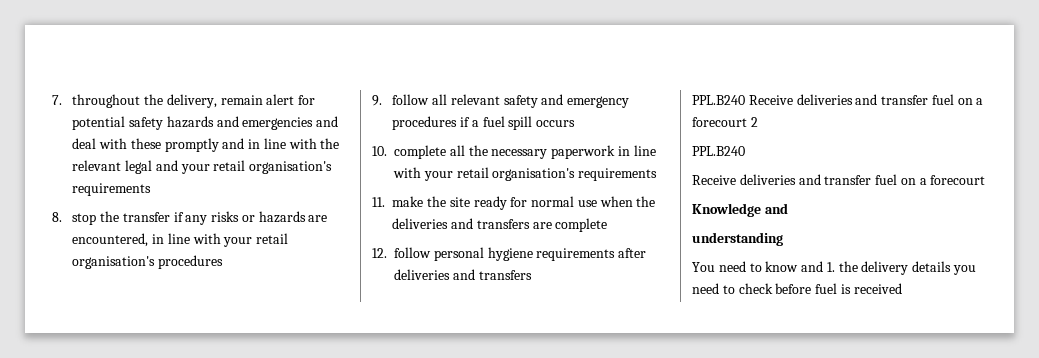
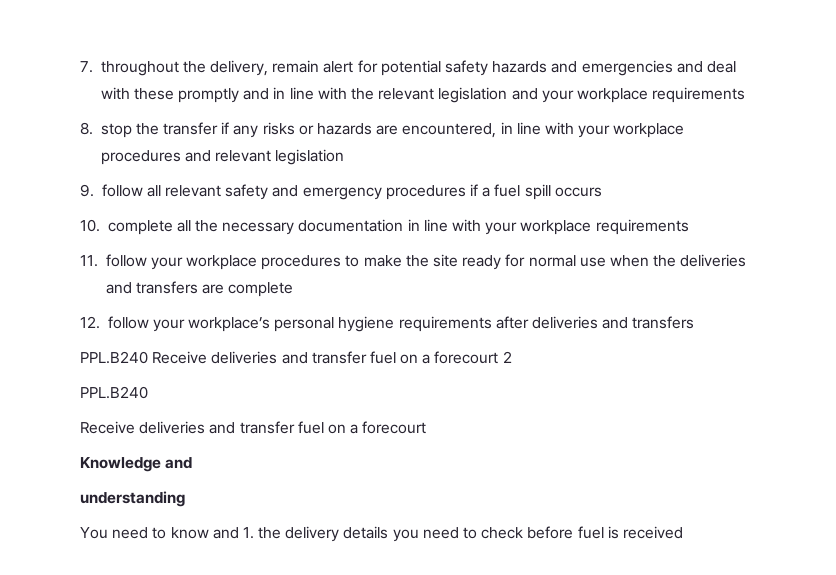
[124,160,152,174] legal -> [438,87,508,103] legislation
[213,160,333,174] retail organisation's -> [576,88,648,103] workplace
[256,233,289,244] [72,255,223,269] retail organisation's procedures -> [613,123,685,138] [100,149,345,165] workplace procedures and relevant legislation
[551,145,656,159] [393,167,576,181] paperwork in line with your retail organisation's -> [298,219,592,235] documentation in line with your workplace
(385, 202) none -> [105,254,360,270] follow your workplace procedures to
(431, 252) none -> [152,317,271,332] your workplace’s

